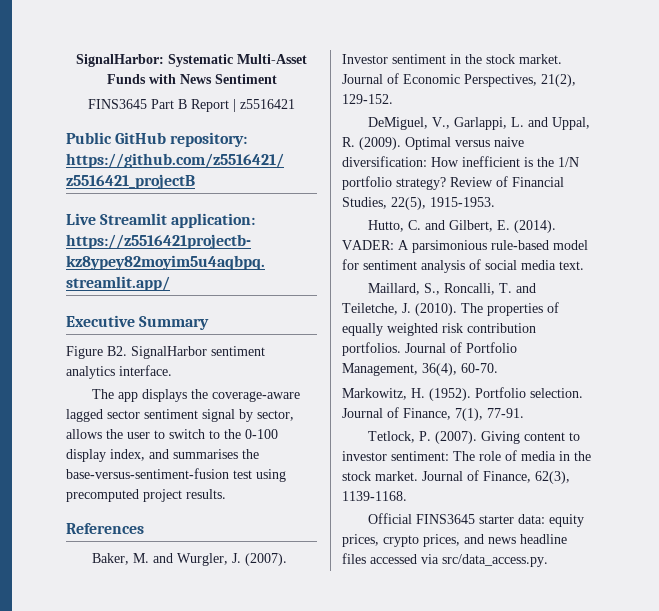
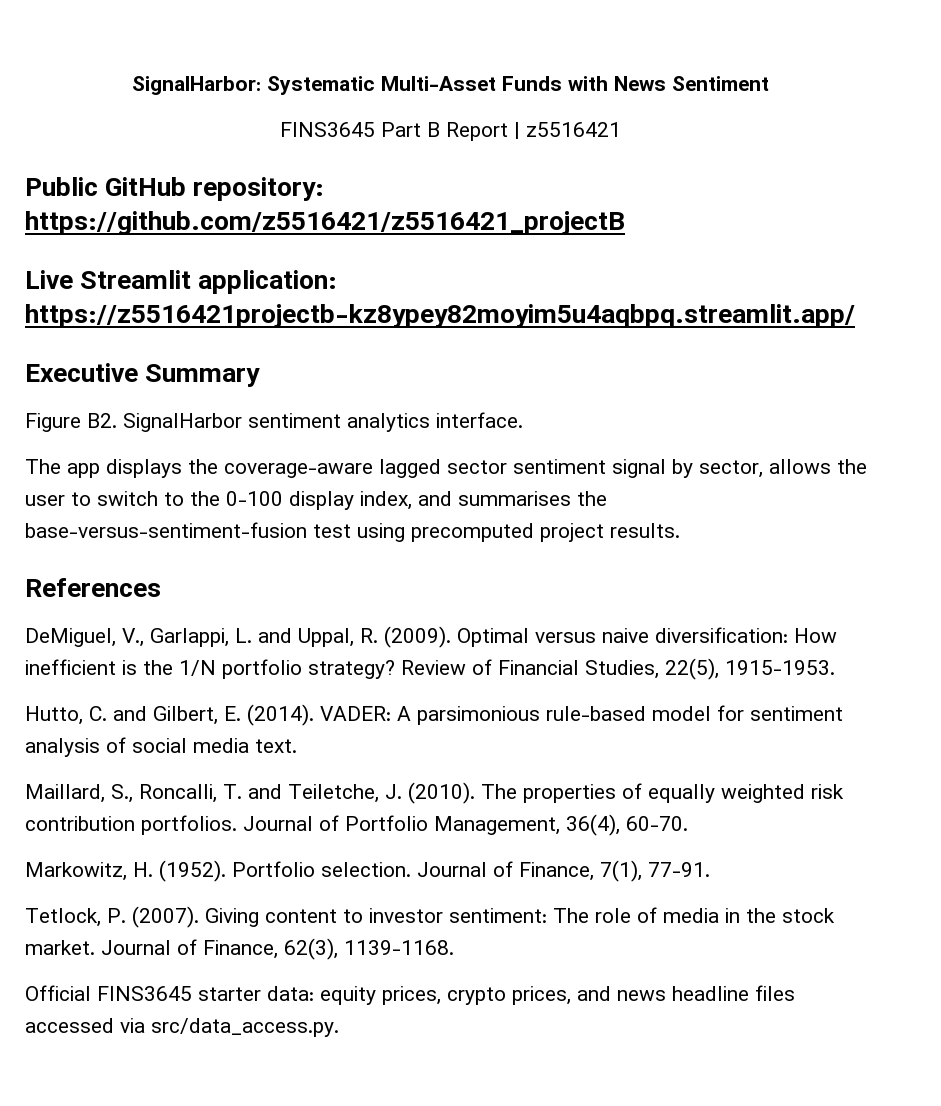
[92,553,288,566] [342,54,562,64] [342,73,576,87] [342,94,393,104] // Baker, M. and Wurgler, J. (2007). Investor sentiment in the stock market. Journal of Economic Perspectives, 21(2), 129-152. -> (161, 587) none

